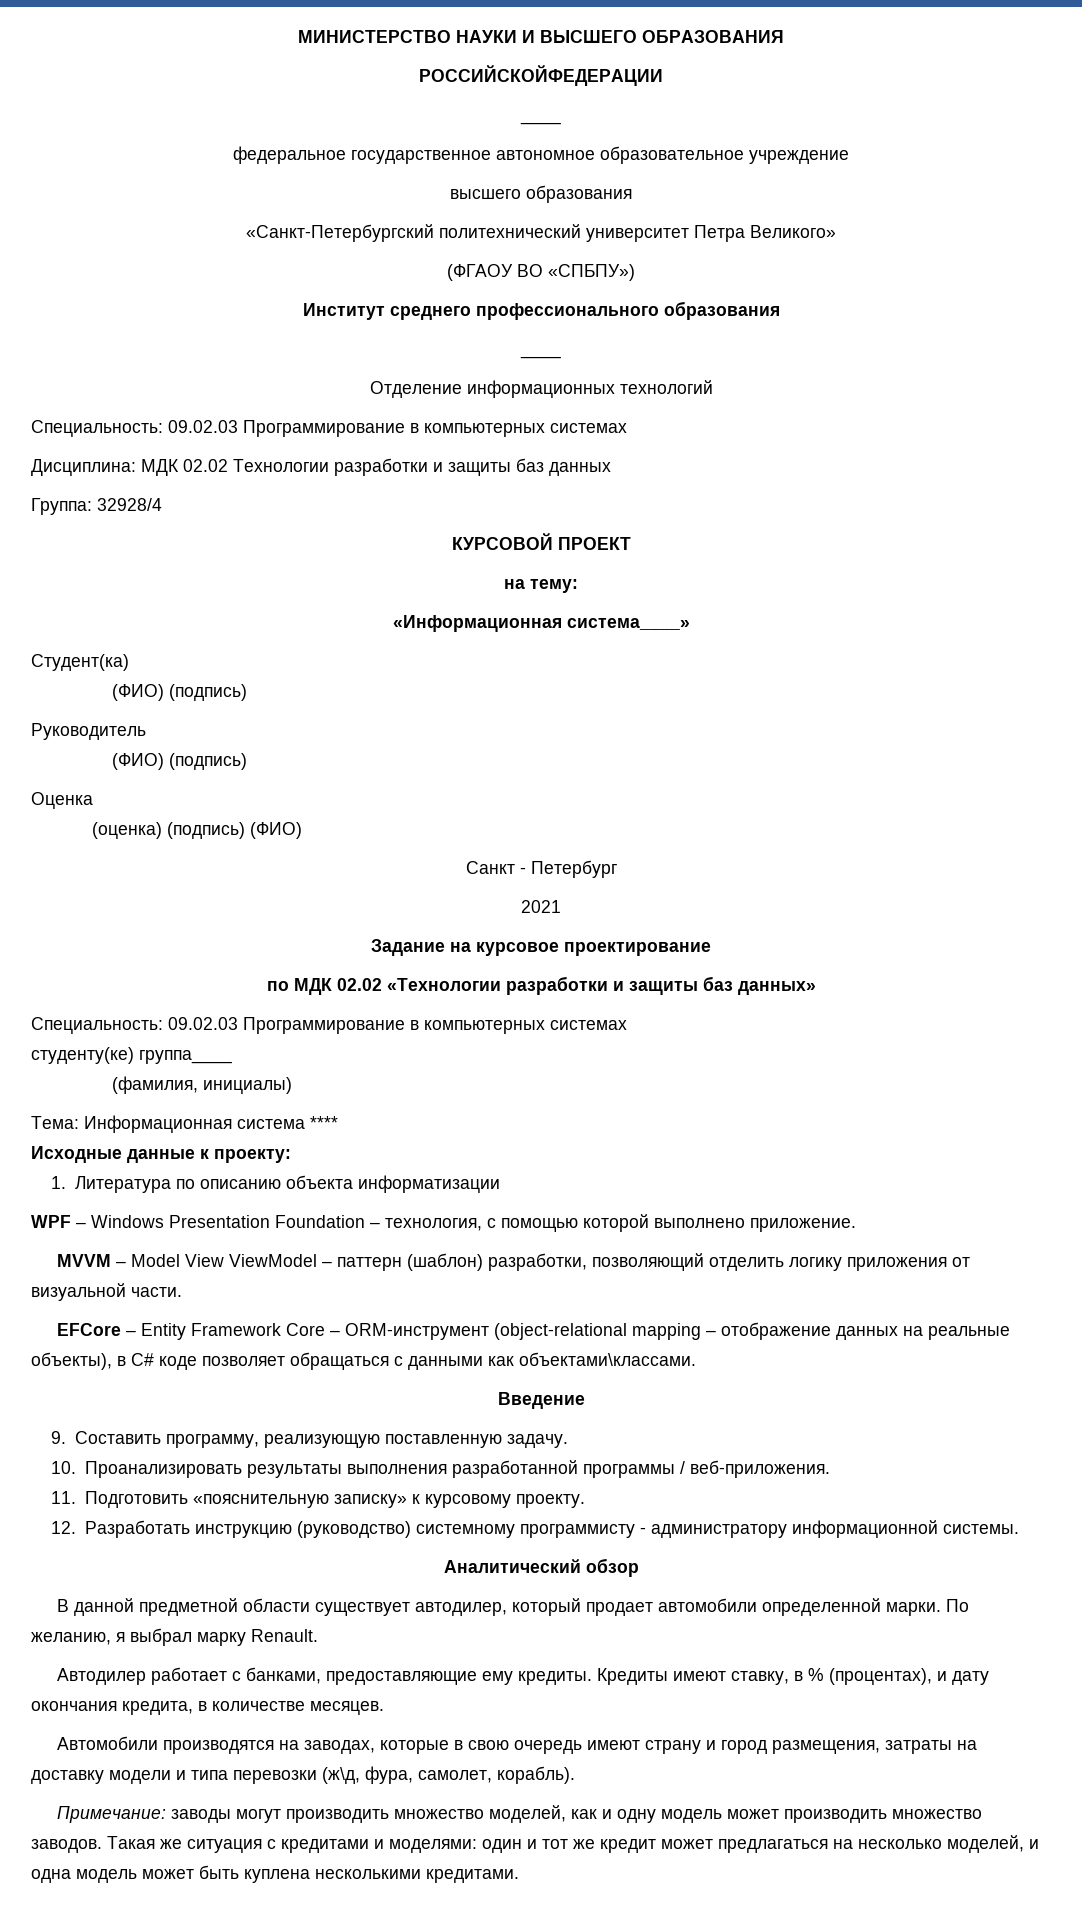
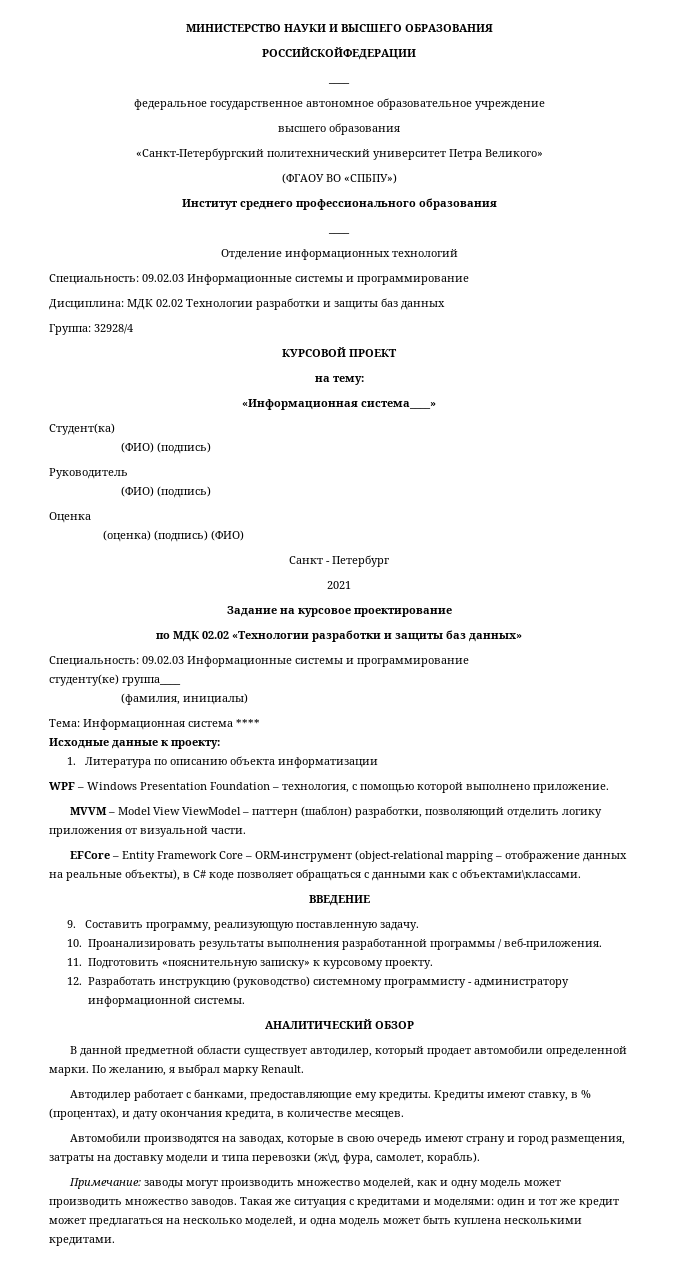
[243,420,627,437] Программирование в компьютерных системах -> [187,274,469,285] Информационные системы и программирование
[243,1017,627,1034] Программирование в компьютерных системах -> [187,656,469,667] Информационные системы и программирование
(514, 1361) none -> [452,872,457,878] с
[497,1392,585,1409] Введение -> [308,895,370,906] ВВЕДЕНИЕ
[443,1558,639,1577] Аналитический обзор -> [264,1019,414,1029] АНАЛИТИЧЕСКИЙ ОБЗОР

